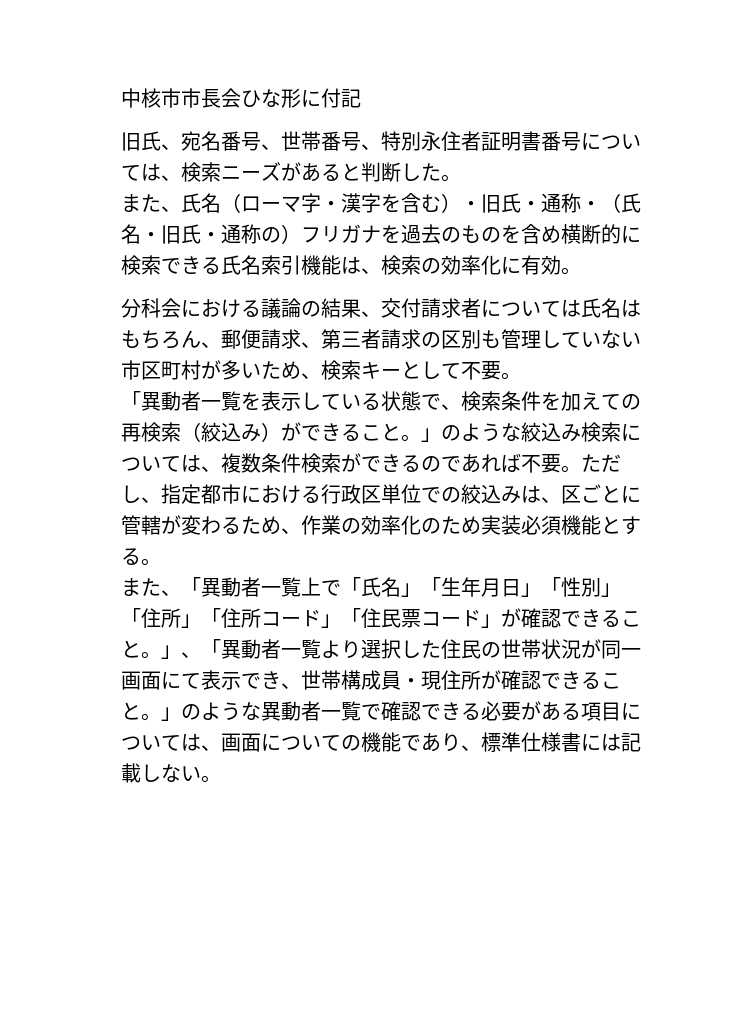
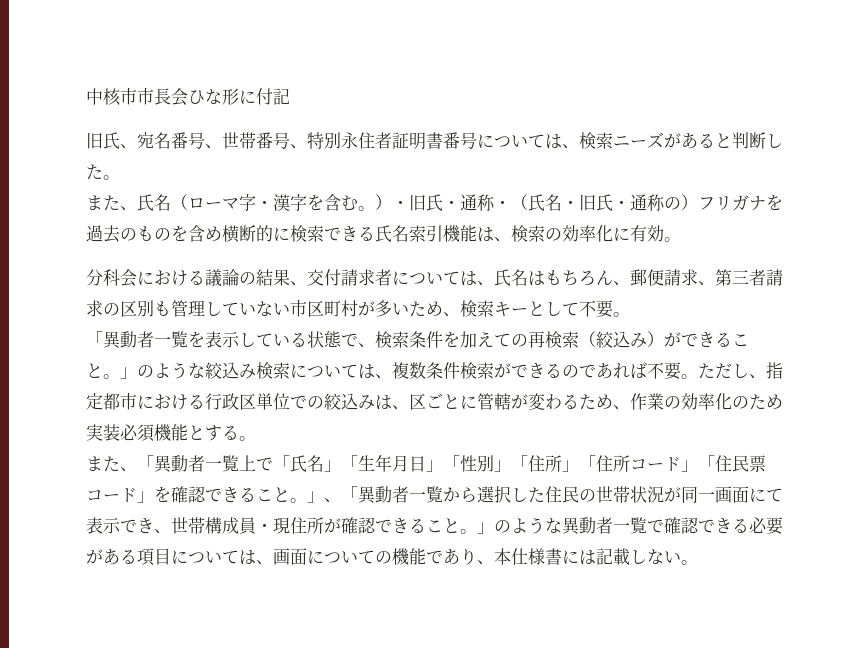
(441, 203) none -> [358,206,376,211] 。
(581, 308) none -> [477,281,495,286] 、
[500,608,521,627] が -> [154,486,172,503] を
[320,640,361,659] より -> [443,487,478,503] から
[480,732,521,752] 標準 -> [494,548,512,565] 本

